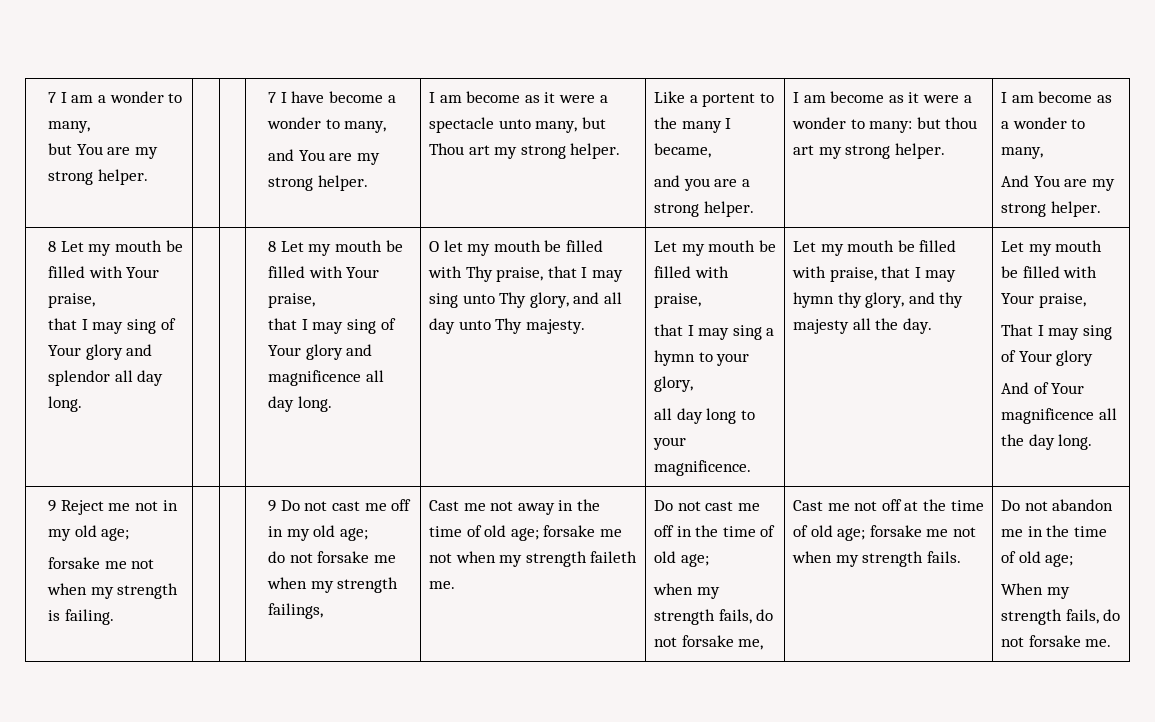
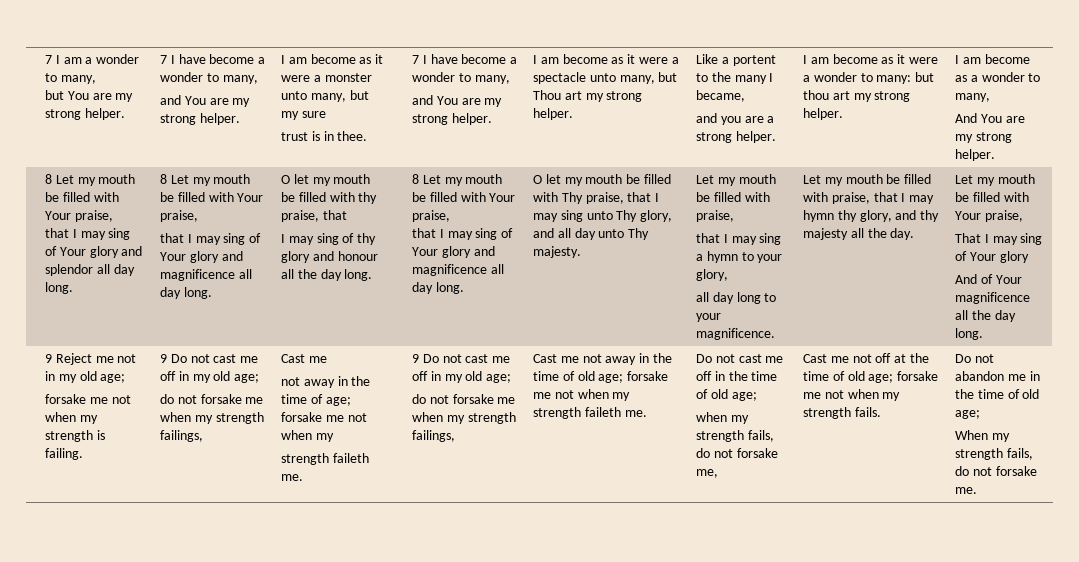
(148, 177) | -> [159,54,266,64] [159,72,258,84] [159,95,251,107] [159,113,240,125] [280,54,384,64] [280,73,372,82] [280,90,369,102] [280,111,326,120] [280,131,368,141] 7 I have become a wonder to many, // and You are my strong helper. | I am become as it were a monster unto many, but my sure // trust is in thee.
(83, 404) | -> [159,174,251,186] [159,192,264,202] [159,210,198,222] [159,233,262,245] [159,251,243,263] [159,269,252,281] [159,287,212,299] [280,174,371,186] [280,192,378,204] [280,210,347,222] [280,233,377,245] [280,251,378,263] [280,269,373,281] 8 Let my mouth be filled with Your praise, // that I may sing of Your glory and magnificence all day long. | O let my mouth be filled with thy praise, that // I may sing of thy glory and honour all the day long.
(114, 617) | -> [159,354,259,363] [159,371,260,383] [159,394,264,404] [159,412,264,424] [159,430,203,442] [280,354,327,363] [280,376,371,388] [280,394,351,406] [280,412,367,422] [280,430,334,442] [280,453,369,465] [280,474,303,481] 9 Do not cast me off in my old age; // do not forsake me when my strength failings, | Cast me // not away in the time of age; forsake me not when my // strength faileth me.

